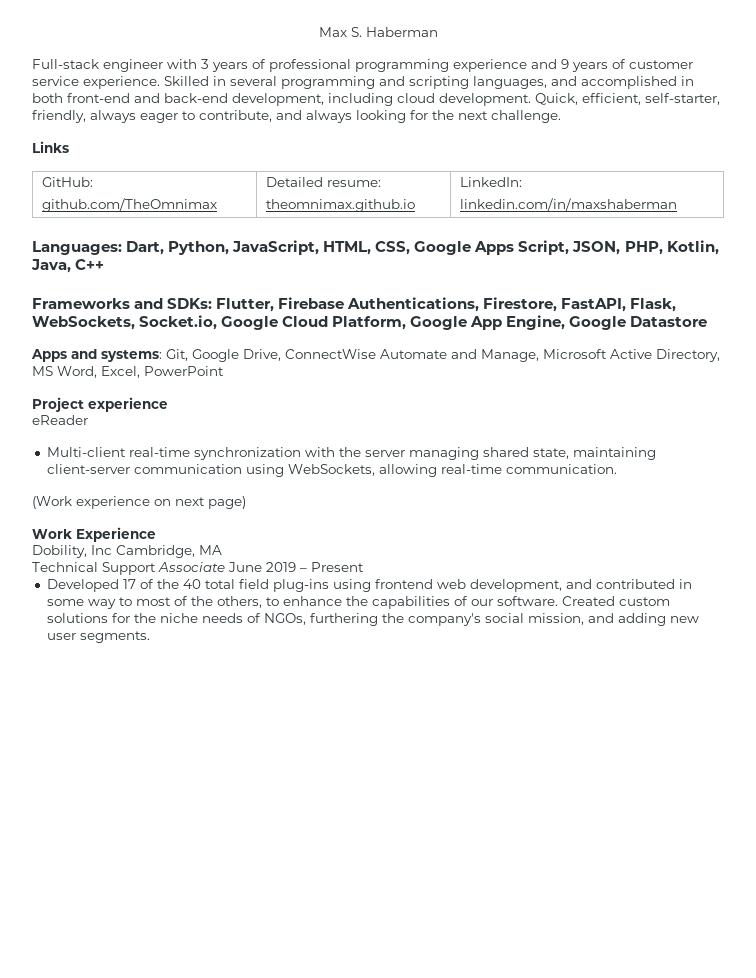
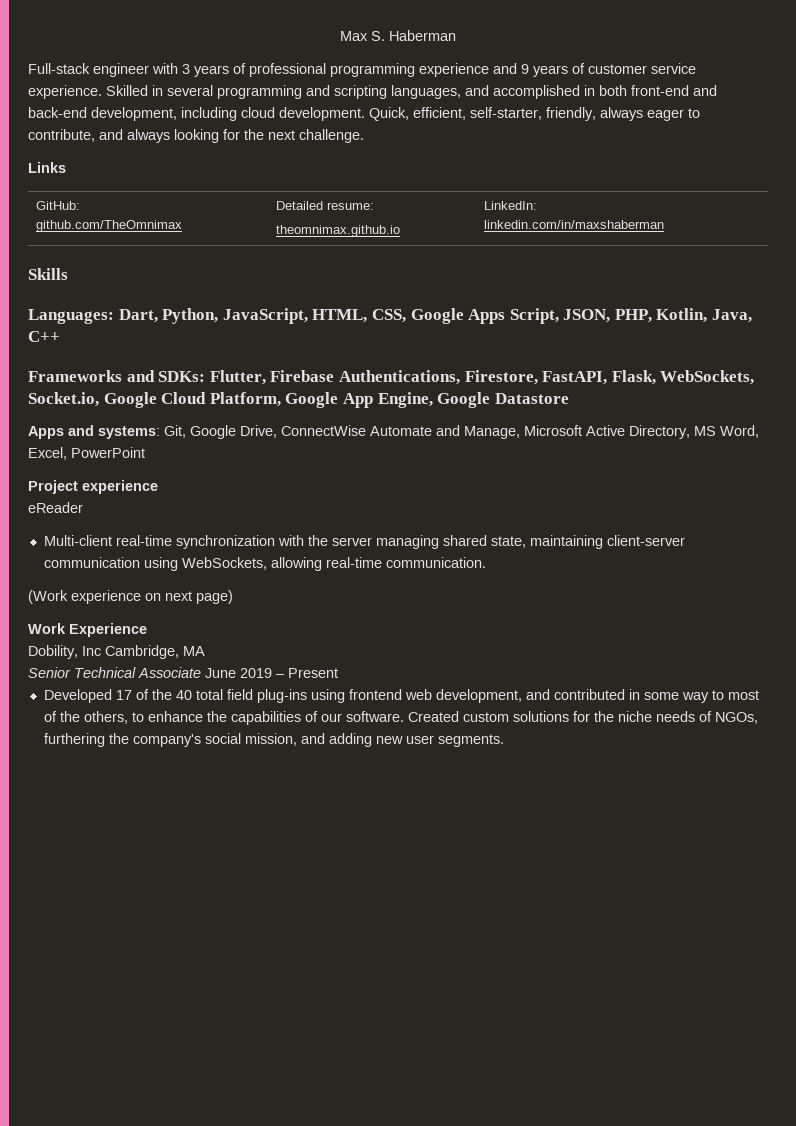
(678, 204) none -> [28,268,68,280] // Skills
[32,562,156,575] Technical Support -> [28,667,136,678] Senior Technical

